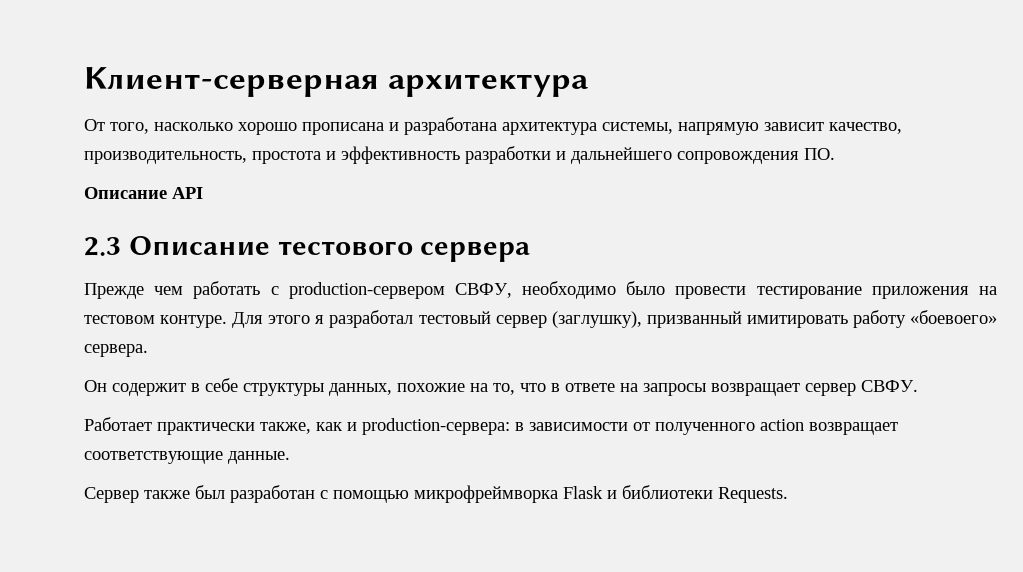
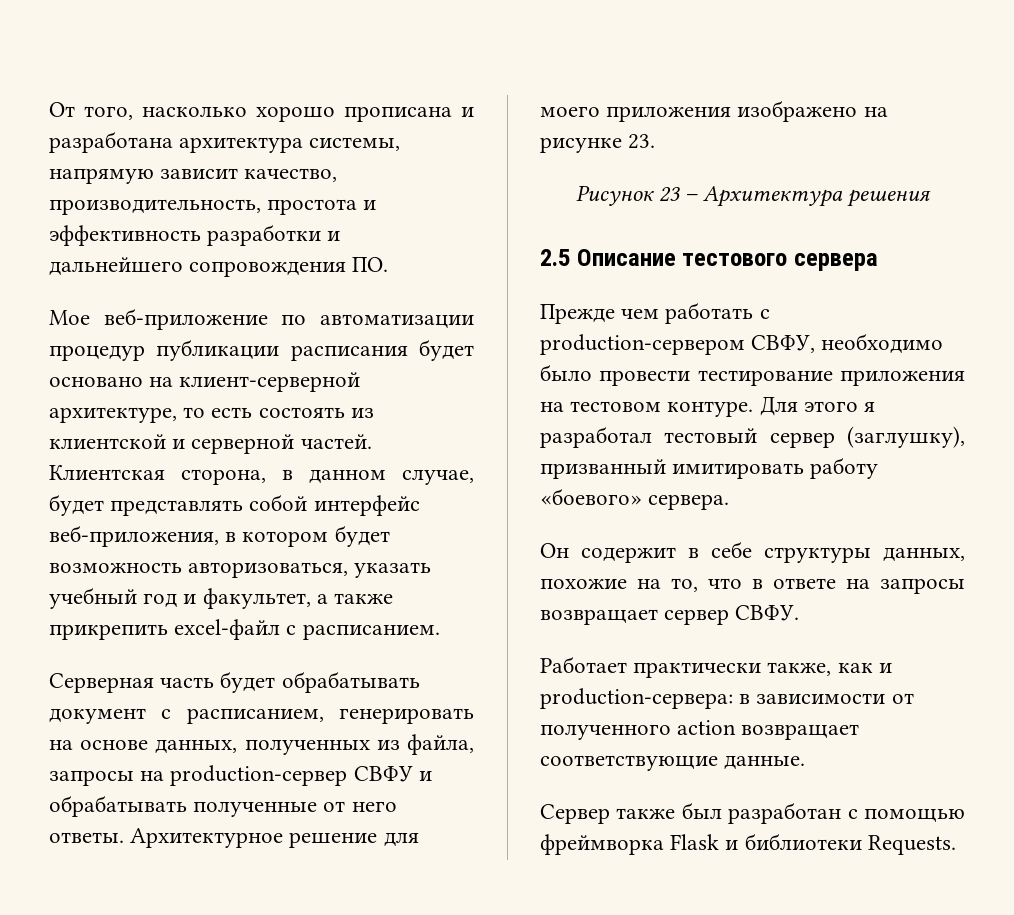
[84,67,589,97] Клиент-серверная архитектура // -> (49, 109) none
[84,187,203,199] [84,237,121,256] Описание API // 2.3 -> [49,308,475,330] [49,339,474,361] [49,372,361,392] [49,407,374,423] [49,434,372,454] [49,465,474,485] [49,494,420,516] [49,525,390,547] [49,562,432,578] [49,587,394,609] [49,619,440,640] [49,671,420,693] [49,708,474,724] [49,734,474,755] [49,765,432,786] [49,795,397,817] [49,828,419,848] [540,100,888,122] [540,134,656,153] [575,185,932,207] [540,249,570,266] Мое веб-приложение по автоматизации процедур публикации расписания будет основано на клиент-серверной архитектуре, то есть состоять из клиентской и серверной частей. Клиентская сторона, в данном случае, будет представлять собой интерфейс веб-приложения, в котором будет возможность авторизоваться, указать учебный год и факультет, а также прикрепить excel-файл с расписанием. // Серверная часть будет обрабатывать документ с расписанием, генерировать на основе данных, полученных из файла, запросы на production-сервер СВФУ и обрабатывать полученные от него ответы. Архитектурное решение для моего приложения изображено на рисунке 23. // Рисунок 23 – Архитектура решения // 2.5
[910,310,998,324] «боевоего» -> [540,488,642,505] «боевого»
[414,485,558,503] микрофреймворка -> [540,834,664,855] фреймворка

